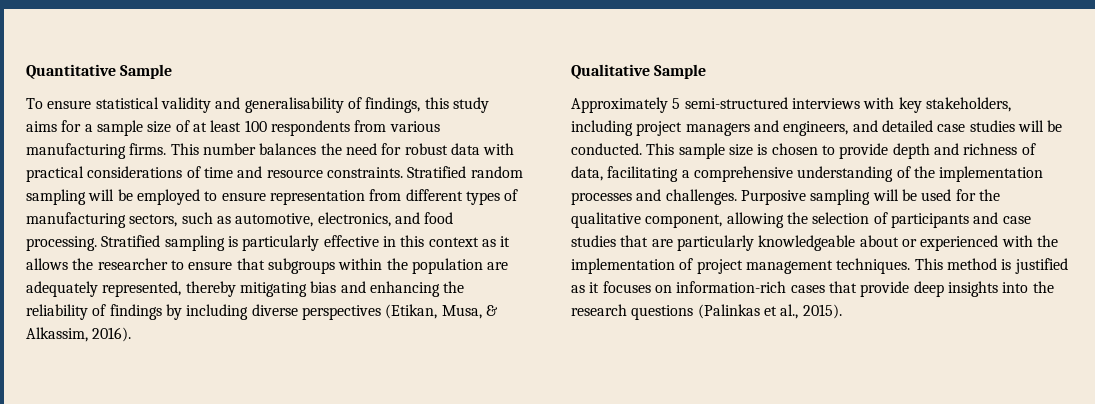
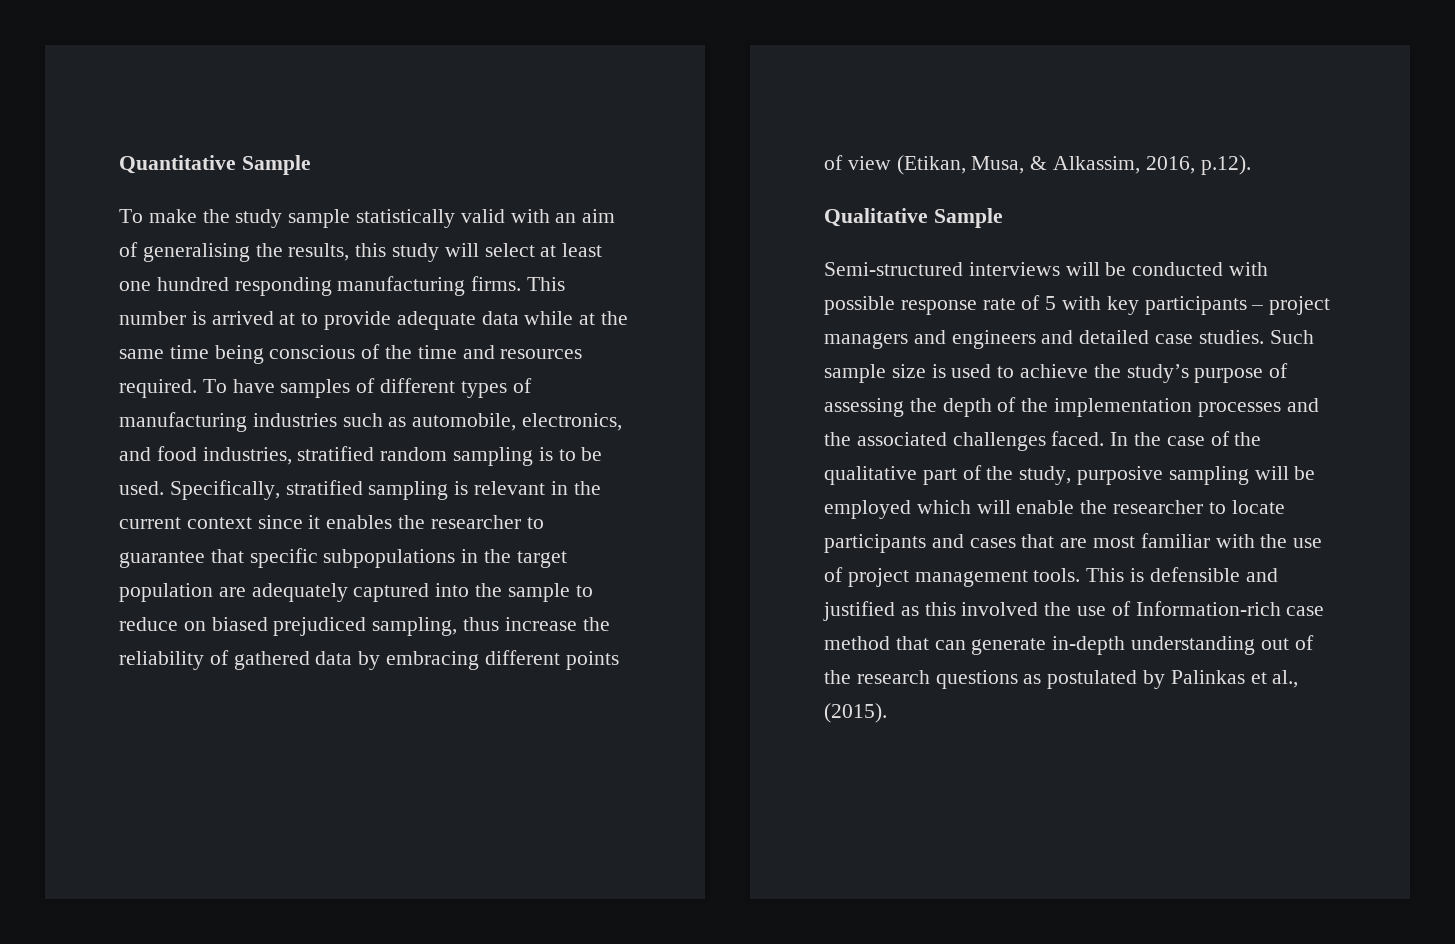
[47,97,489,113] [26,120,440,136] [26,143,515,159] [26,166,523,182] [26,189,402,205] ensure statistical validity and generalisability of findings, this study aims for a sample size of at least 100 respondents from various manufacturing firms. This number balances the need for robust data with practical considerations of time and resource constraints. Stratified random sampling will be employed to ensure representation from -> [148,209,616,228] [119,242,603,262] [119,276,566,296] [119,311,629,330] [119,344,583,364] [119,378,376,398] make the study sample statistically valid with an aim of generalising the results, this study will select at least one hundred responding manufacturing firms. This number is arrived at to provide adequate data while at the same time being conscious of the time and resources required. To have samples of
[129,214,178,227] sectors, -> [252,413,337,427] industries
[235,213,314,227] automotive, -> [412,413,517,431] automobile,
[26,235,511,251] [26,258,509,274] [26,281,465,297] [26,304,381,320] processing. Stratified sampling is particularly effective in this context as it allows the researcher to ensure that subgroups within the population are adequately represented, thereby mitigating bias and enhancing the reliability of findings by including diverse perspectives -> [202,446,603,466] [119,480,601,500] [119,515,544,529] [119,548,567,568] [119,583,593,602] [119,617,610,636] [119,650,619,670] [824,155,891,170] industries, stratified random sampling is to be used. Specifically, stratified sampling is relevant in the current context since it enables the researcher to guarantee that specific subpopulations in the target population are adequately captured into the sample to reduce on biased prejudiced sampling, thus increase the reliability of gathered data by embracing different points of view
[92,327,132,342] 2016). -> [1145,155,1251,175] 2016, p.12).
[571,97,1011,113] [571,120,633,136] Approximately 5 semi-structured interviews with key stakeholders, including -> [824,262,1269,276] [824,295,1264,315] Semi-structured interviews will be conducted with possible response rate of 5 with key participants –
[783,121,849,136] engineers, -> [951,330,1036,349] engineers
[969,120,1063,132] [571,143,1036,159] [571,166,894,182] studies will be conducted. This sample size is chosen to provide depth and richness of data, facilitating a comprehensive understanding -> [1198,330,1314,344] [824,363,1289,383] [824,398,992,417] studies. Such sample size is used to achieve the study’s purpose of assessing the depth
[665,189,1000,205] [571,212,1031,228] [571,235,999,251] challenges. Purposive sampling will be used for the qualitative component, allowing the selection of participants and case studies that are particularly knowledgeable about or experienced -> [824,431,1262,451] [824,465,1316,485] [824,500,1285,519] [824,533,1210,553] the associated challenges faced. In the case of the qualitative part of the study, purposive sampling will be employed which will enable the researcher to locate participants and cases that are most familiar
[571,258,675,274] implementation -> [1293,538,1323,548] use
[836,258,1068,274] [571,281,1054,297] [571,304,760,320] techniques. This method is justified as it focuses on information-rich cases that provide deep insights into the research questions (Palinkas -> [1033,567,1278,582] [823,601,1325,621] [824,635,1314,655] [824,670,1245,689] tools. This is defensible and justified as this involved the use of Information-rich case method that can generate in-depth understanding out of the research questions as postulated by Palinkas
[802,304,842,319] 2015). -> [824,703,887,723] (2015).

